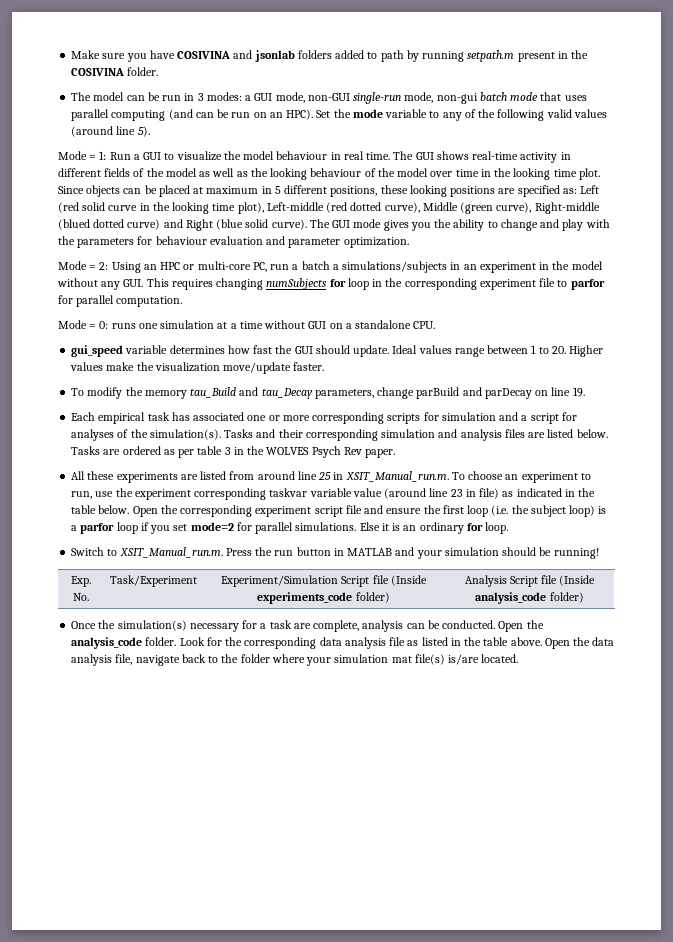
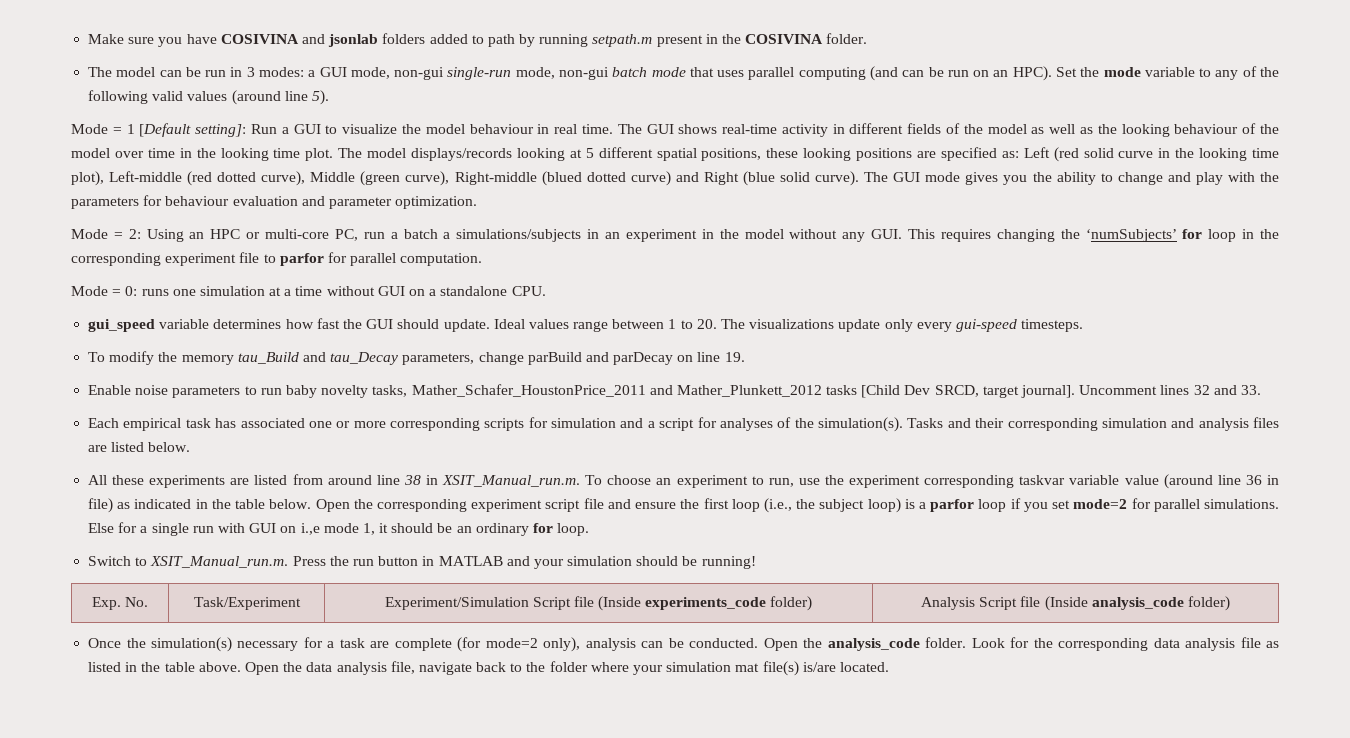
[307,93,350,101] non-GUI -> [394,67,445,80] non-gui
[99,151,107,160] 1: -> [126,123,247,137] 1 [Default setting]:
[58,185,272,197] Since objects can be placed at maximum in -> [338,148,582,161] The model displays/records looking at
(328, 189) none -> [656,148,697,161] spatial
[266,278,328,290] numSubjects -> [1060,229,1177,242] the ‘numSubjects’
[569,345,604,357] [70,362,325,374] Higher values make the visualization move/update faster. -> [721,319,1084,332] The visualizations update only every gui-speed timesteps.
(585, 392) none -> [88,384,1261,398] // Enable noise parameters to run baby novelty tasks, Mather_Schafer_HoustonPrice_2011 and Mather_Plunkett_2012 tasks [Child Dev SRCD, target journal]. Uncomment lines 32 and 33.
[71,446,396,458] Tasks are ordered as per table 3 in the WOLVES Psych Rev paper. -> (191, 447) none
[318,472,332,480] 25 -> [403,475,421,485] 38
[450,489,463,497] 23 -> [1245,475,1262,485] 36
[491,505,509,516] (i.e. -> [763,498,792,513] (i.e.,
[381,523,401,531] it is -> [118,522,453,536] for a single run with GUI on i.,e mode 1, it should be
[313,620,360,632] complete, -> [394,637,581,652] complete (for mode=2 only),

